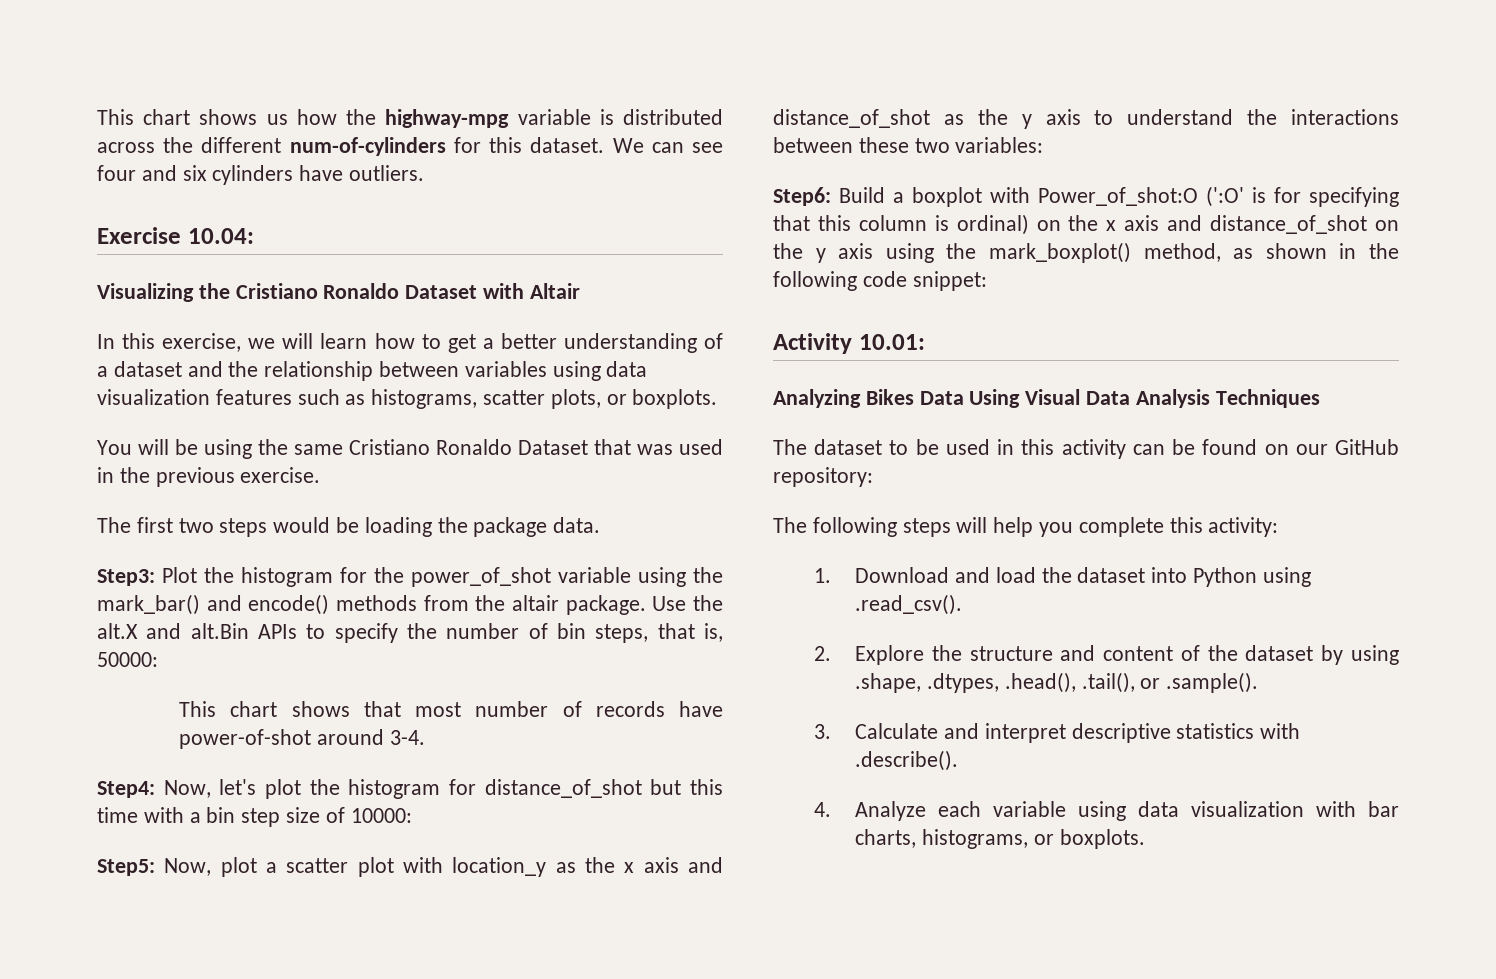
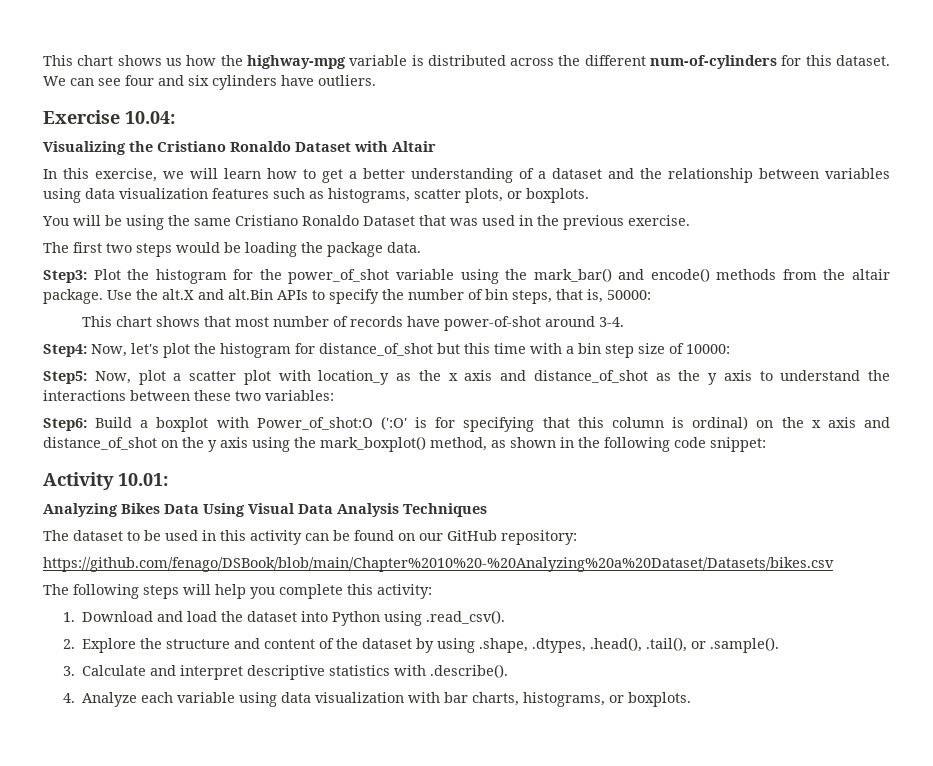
(873, 477) none -> [43,557,834,572] // https://github.com/fenago/DSBook/blob/main/Chapter%2010%20-%20Analyzing%20a%20Dataset/Datasets/bikes.csv

